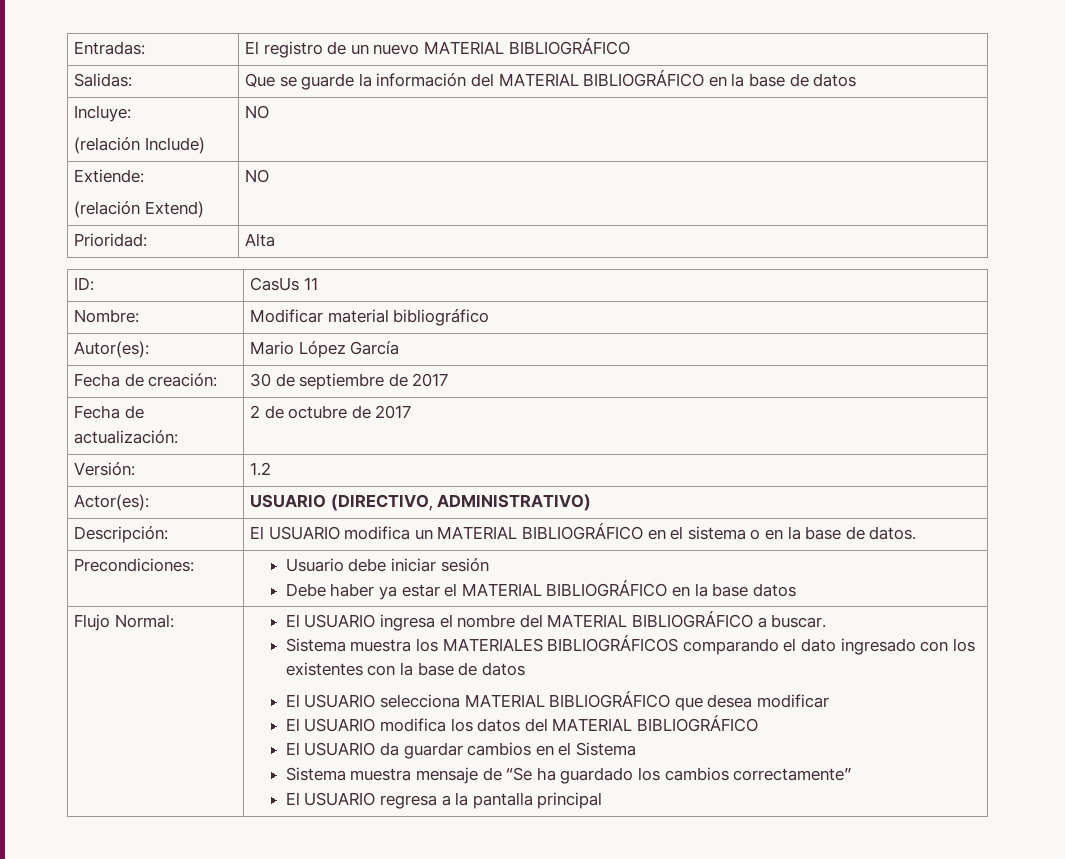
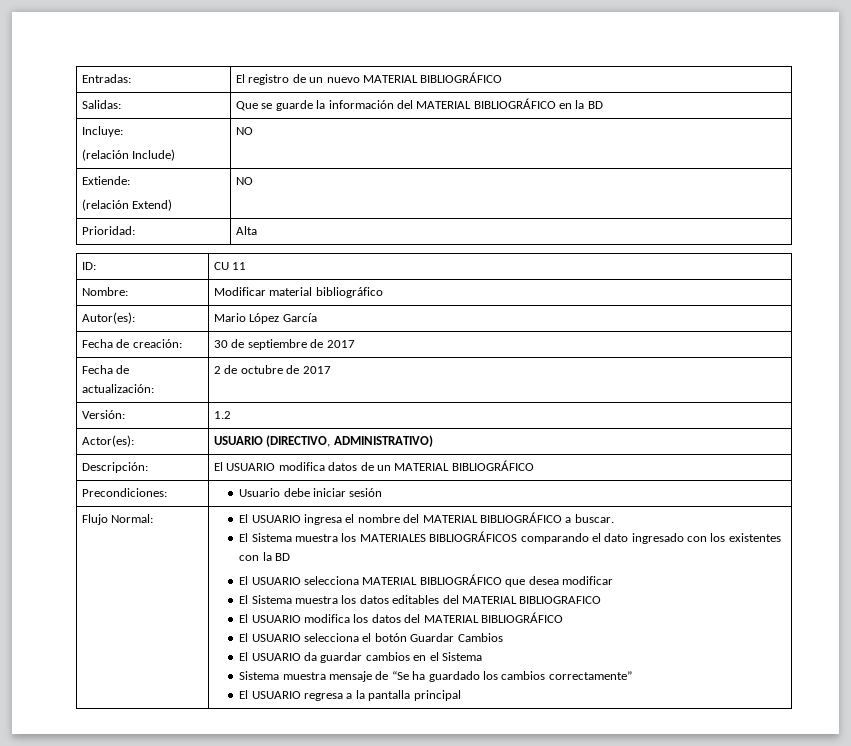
[748,73,857,87] base de datos -> [587,101,603,109] BD
[250,277,300,291] CasUs -> [214,262,230,270] CU
(411, 533) none -> [328,462,374,471] datos de
[647,526,917,540] en el sistema o en la base de datos. -> (534, 465) none
[285,580,796,600] // Debe haber ya estar el MATERIAL BIBLIOGRÁFICO en la base datos -> (383, 492) none
(827, 621) none -> [239,533,249,542] El
[417,662,525,676] base de datos -> [275,553,291,561] BD
(829, 701) none -> [239,595,602,604] // El Sistema muestra los datos editables del MATERIAL BIBLIOGRAFICO
(758, 723) none -> [239,633,503,642] // El USUARIO selecciona el botón Guardar Cambios

